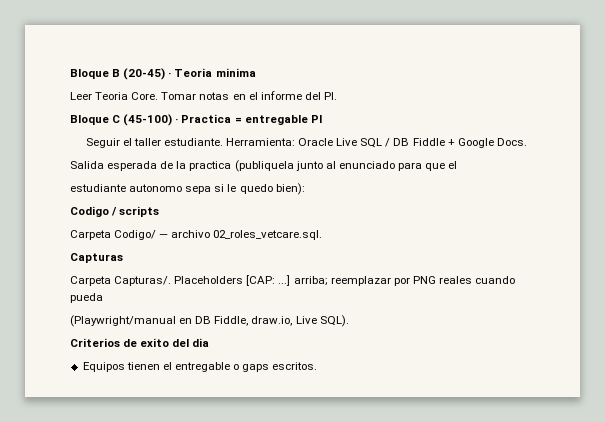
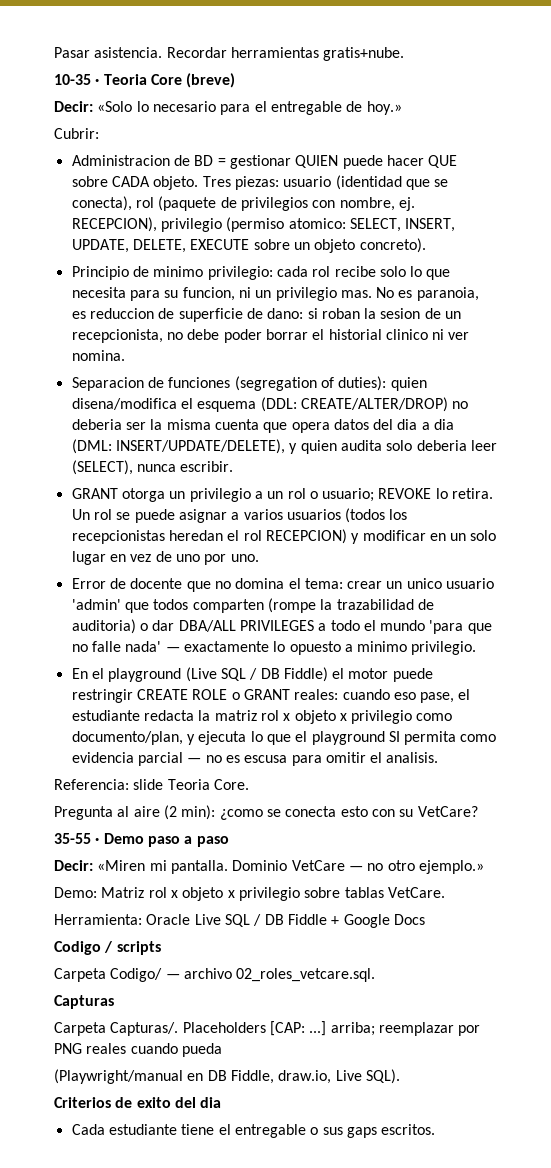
[70,68,256,80] [70,91,337,100] [70,114,322,126] [85,138,223,148] Bloque B (20-45) · Teoria minima // Leer Teoria Core. Tomar notas en el informe del PI. // Bloque C (45-100) · Practica = entregable PI // Seguir el taller estudiante. -> [54,47,405,61] [54,73,236,88] [54,101,402,115] [54,128,99,139] [71,155,458,169] [71,175,449,190] [71,196,415,211] [71,217,456,232] [71,238,426,253] [71,266,451,280] [71,287,479,301] [71,308,462,322] [71,329,470,343] [71,350,125,361] [71,376,427,391] [71,397,469,412] [71,419,455,433] [71,439,497,454] [71,460,234,475] [71,488,494,502] [71,508,408,523] [71,529,497,544] [71,551,259,565] [71,578,495,592] [71,598,434,613] [71,619,492,634] [71,641,477,655] [71,667,433,682] [71,689,471,703] [71,710,453,724] [71,731,497,745] [71,752,439,766] [54,779,249,790] [54,805,478,820] [54,833,229,847] [54,860,484,874] [54,887,445,901] Pasar asistencia. Recordar herramientas gratis+nube. // 10-35 · Teoria Core (breve) // Decir: «Solo lo necesario para el entregable de hoy.» // Cubrir: // Administracion de BD = gestionar QUIEN puede hacer QUE sobre CADA objeto. Tres piezas: usuario (identidad que se conecta), rol (paquete de privilegios con nombre, ej. RECEPCION), privilegio (permiso atomico: SELECT, INSERT, UPDATE, DELETE, EXECUTE sobre un objeto concreto). // Principio de minimo privilegio: cada rol recibe solo lo que necesita para su funcion, ni un privilegio mas. No es paranoia, es reduccion de superficie de dano: si roban la sesion de un recepcionista, no debe poder borrar el historial clinico ni ver nomina. // Separacion de funciones (segregation of duties): quien disena/modifica el esquema (DDL: CREATE/ALTER/DROP) no deberia ser la misma cuenta que opera datos del dia a dia (DML: INSERT/UPDATE/DELETE), y quien audita solo deberia leer (SELECT), nunca escribir. // GRANT otorga un privilegio a un rol o usuario; REVOKE lo retira. Un rol se puede asignar a varios usuarios (todos los recepcionistas heredan el rol RECEPCION) y modificar en un solo lugar en vez de uno por uno. // Error de docente que no domina el tema: crear un unico usuario 'admin' que todos comparten (rompe la trazabilidad de auditoria) o dar DBA/ALL PRIVILEGES a todo el mundo 'para que no falle nada' — exactamente lo opuesto a minimo privilegio. // En el playground (Live SQL / DB Fiddle) el motor puede restringir CREATE ROLE o GRANT reales: cuando eso pase, el estudiante redacta la matriz rol x objeto x privilegio como documento/plan, y ejecuta lo que el playground SI permita como evidencia parcial — no es escusa para omitir el analisis. // Referencia: slide Teoria Core. // Pregunta al aire (2 min): ¿como se conecta esto con su VetCare? // 35-55 · Demo paso a paso // Decir: «Miren mi pantalla. Dominio VetCare — no otro ejemplo.» // Demo: Matriz rol x objeto x privilegio sobre tablas VetCare. //
[496,138,527,146] [70,160,458,172] [70,183,305,195] Docs. // Salida esperada de la practica (publiquela junto al enunciado para que el // estudiante autonomo sepa si le quedo bien): -> [393,914,425,925] Docs
[82,362,160,372] Equipos tienen -> [71,1124,215,1135] Cada estudiante tiene
(240, 367) none -> [322,1127,343,1135] sus

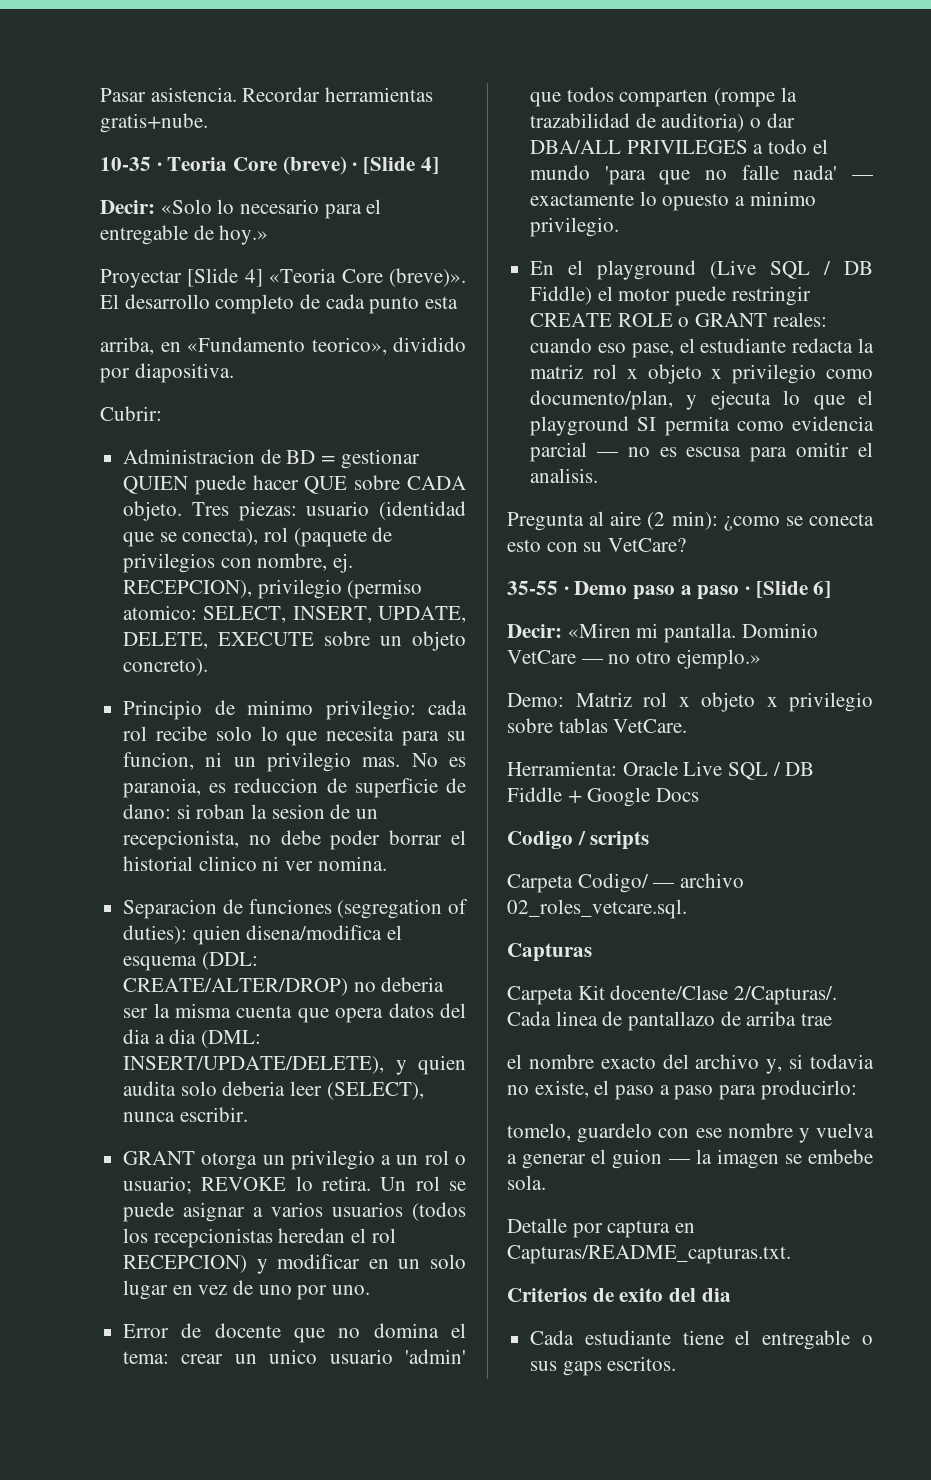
(236, 80) none -> [352,157,439,174] · [Slide 4]
(402, 108) none -> [100,268,466,288] [100,294,459,314] [100,337,466,355] [100,363,234,383] // Proyectar [Slide 4] «Teoria Core (breve)». El desarrollo completo de cada punto esta // arriba, en «Fundamento teorico», dividido por diapositiva.
[54,779,249,790] // Referencia: slide Teoria Core. -> (599, 475) none
(229, 841) none -> [745,581,832,598] · [Slide 6]
[110,1021,481,1036] [54,1043,222,1057] [54,1069,400,1084] Capturas/. Placeholders [CAP: ...] arriba; reemplazar por PNG reales cuando pueda // (Playwright/manual en DB Fiddle, draw.io, Live SQL). -> [577,985,838,1005] [507,1011,833,1031] [507,1054,874,1074] [507,1080,857,1100] [507,1123,874,1143] [507,1149,873,1169] [507,1175,546,1190] [507,1218,696,1238] [507,1245,791,1264] Kit docente/Clase 2/Capturas/. Cada linea de pantallazo de arriba trae // el nombre exacto del archivo y, si todavia no existe, el paso a paso para producirlo: // tomelo, guardelo con ese nombre y vuelva a generar el guion — la imagen se embebe sola. // Detalle por captura en Capturas/README_capturas.txt.

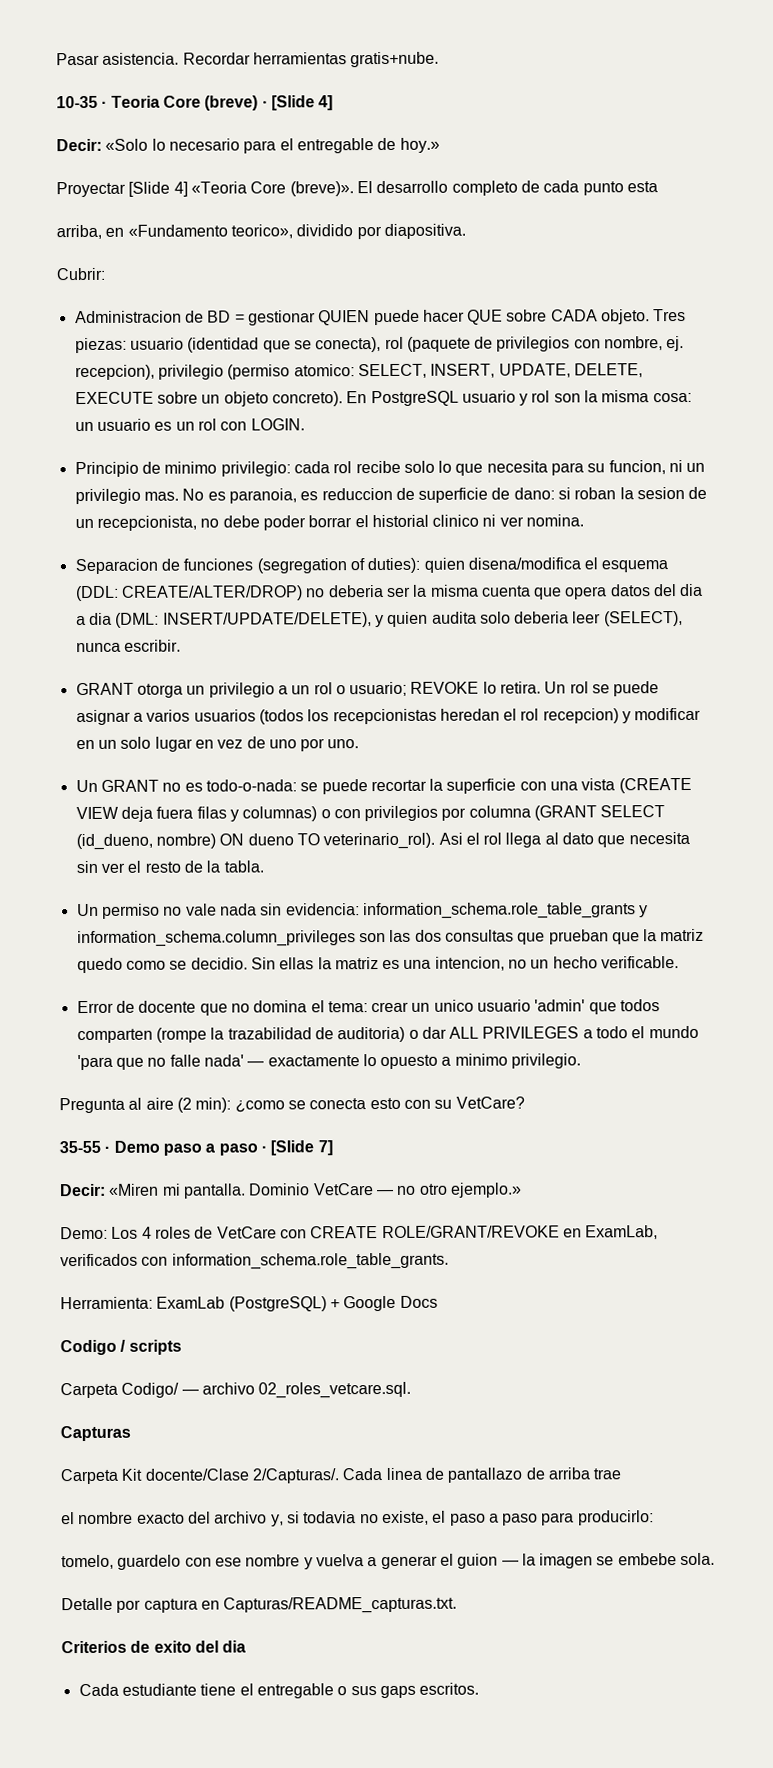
[123,580,253,598] RECEPCION), -> [74,364,155,381] recepcion),
(209, 667) none -> [346,390,692,407] [74,418,305,432] En PostgreSQL usuario y rol son la misma cosa: un usuario es un rol con LOGIN.
[123,1255,248,1273] RECEPCION) -> [542,708,619,724] recepcion)
(371, 1290) none -> [75,777,692,795] [75,805,666,822] [75,831,690,851] [75,860,264,874] [76,902,649,920] [76,928,705,948] [76,956,680,974] // Un GRANT no es todo-o-nada: se puede recortar la superficie con una vista (CREATE VIEW deja fuera filas y columnas) o con privilegios por columna (GRANT SELECT (id_dueno, nombre) ON dueno TO veterinario_rol). Asi el rol llega al dato que necesita sin ver el resto de la tabla. // Un permiso no vale nada sin evidencia: information_schema.role_table_grants y information_schema.column_privileges son las dos consultas que prueban que la matriz quedo como se decidio. Sin ellas la matriz es una intencion, no un hecho verificable.
[530,140,622,154] DBA/ALL -> [449,1026,480,1039] ALL
[530,260,873,280] [530,286,811,306] [530,312,827,327] [530,338,874,358] [530,364,873,384] [530,390,873,410] [530,416,874,436] [530,442,873,462] [530,468,599,483] // En el playground (Live SQL / DB Fiddle) el motor puede restringir CREATE ROLE o GRANT reales: cuando eso pase, el estudiante redacta la matriz rol x objeto x privilegio como documento/plan, y ejecuta lo que el playground SI permita como evidencia parcial — no es escusa para omitir el analisis. -> (582, 1061) none
[813,581,832,598] 6] -> [317,1140,333,1156] 7]
[575,692,873,712] [507,718,688,733] [507,761,815,780] [507,787,562,802] Matriz rol x objeto x privilegio sobre tablas VetCare. // Herramienta: Oracle Live SQL / DB Fiddle -> [111,1225,659,1240] [60,1252,449,1270] [60,1296,327,1312] Los 4 roles de VetCare con CREATE ROLE/GRANT/REVOKE en ExamLab, verificados con information_schema.role_table_grants. // Herramienta: ExamLab (PostgreSQL)

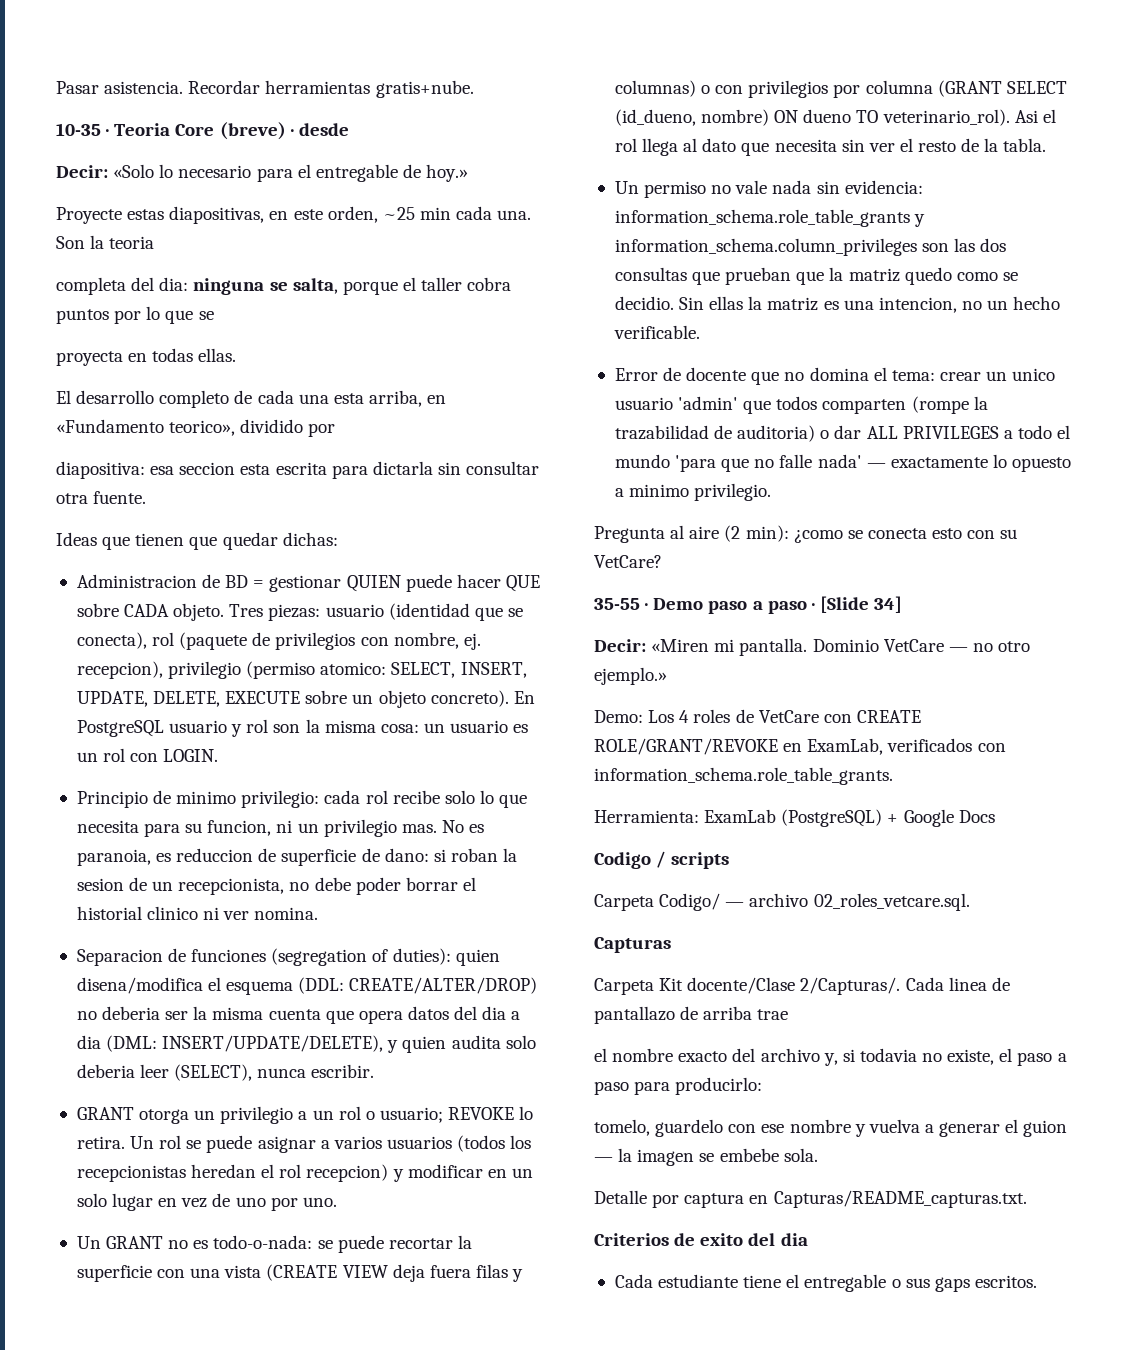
[270,95,334,111] [Slide 4] -> [298,123,349,136] desde
[56,181,354,198] Proyectar [Slide 4] «Teoria Core (breve)». -> [56,206,532,224] [56,235,155,249] [56,277,512,295] [56,306,214,324] [56,348,237,366] Proyecte estas diapositivas, en este orden, ~25 min cada una. Son la teoria // completa del dia: ninguna se salta, porque el taller cobra puntos por lo que se // proyecta en todas ellas. //
[582,181,658,196] punto esta // -> [298,393,364,404] una esta
[383,223,466,240] [56,267,105,281] diapositiva. // Cubrir: -> [56,461,540,479] [56,491,147,504] [56,532,338,550] // diapositiva: esa seccion esta escrita para dictarla sin consultar otra fuente. // Ideas que tienen que quedar dichas:
[317,1140,333,1156] 7] -> [874,596,903,613] 34]

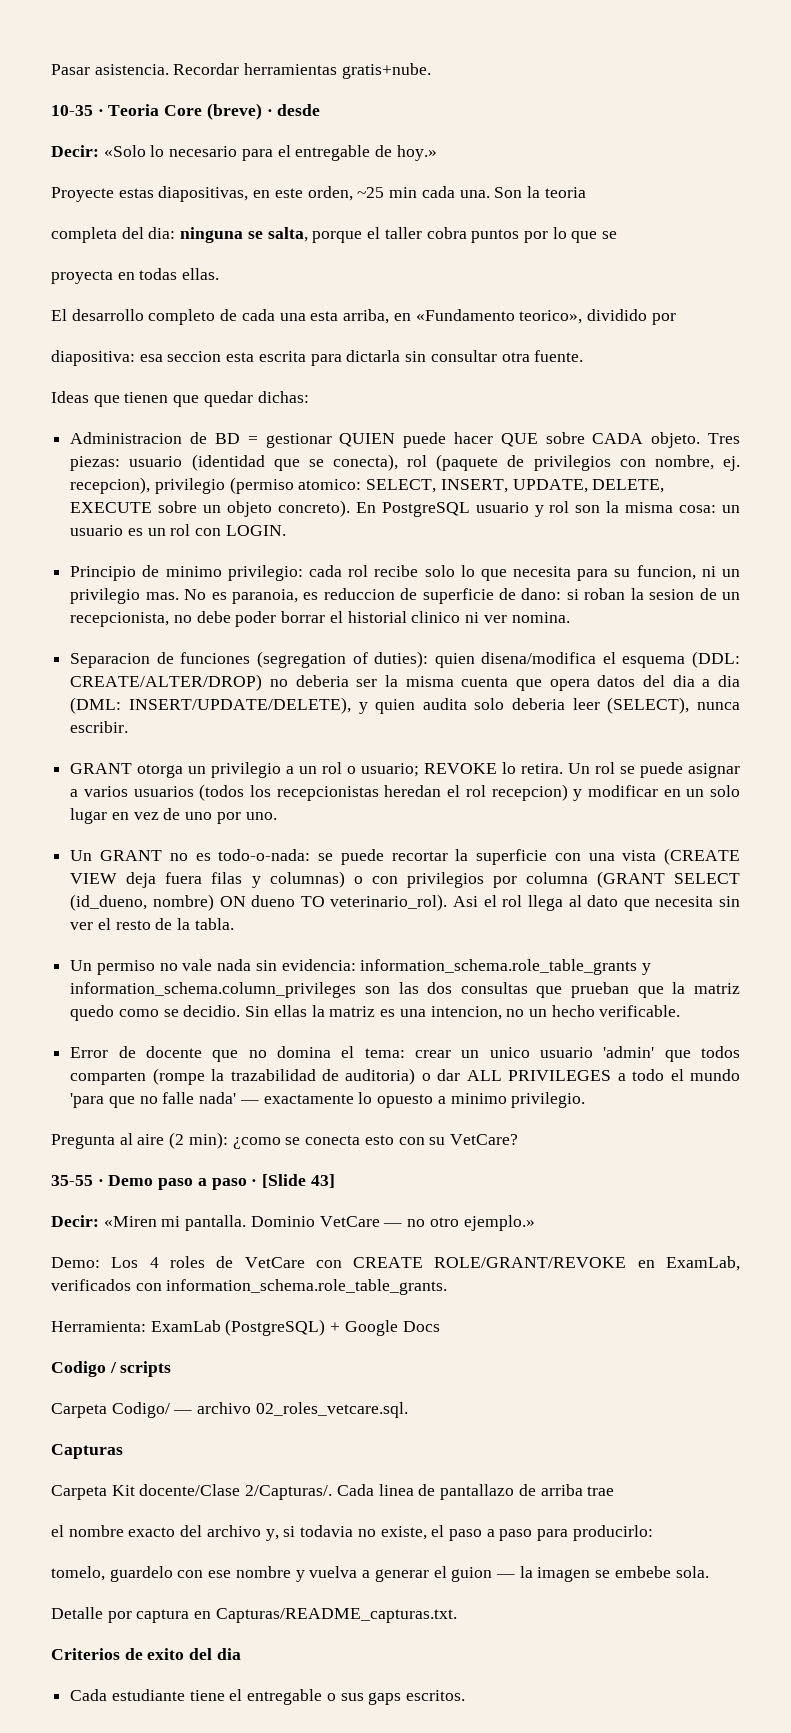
[874,596,903,613] 34] -> [310,1174,335,1188] 43]

